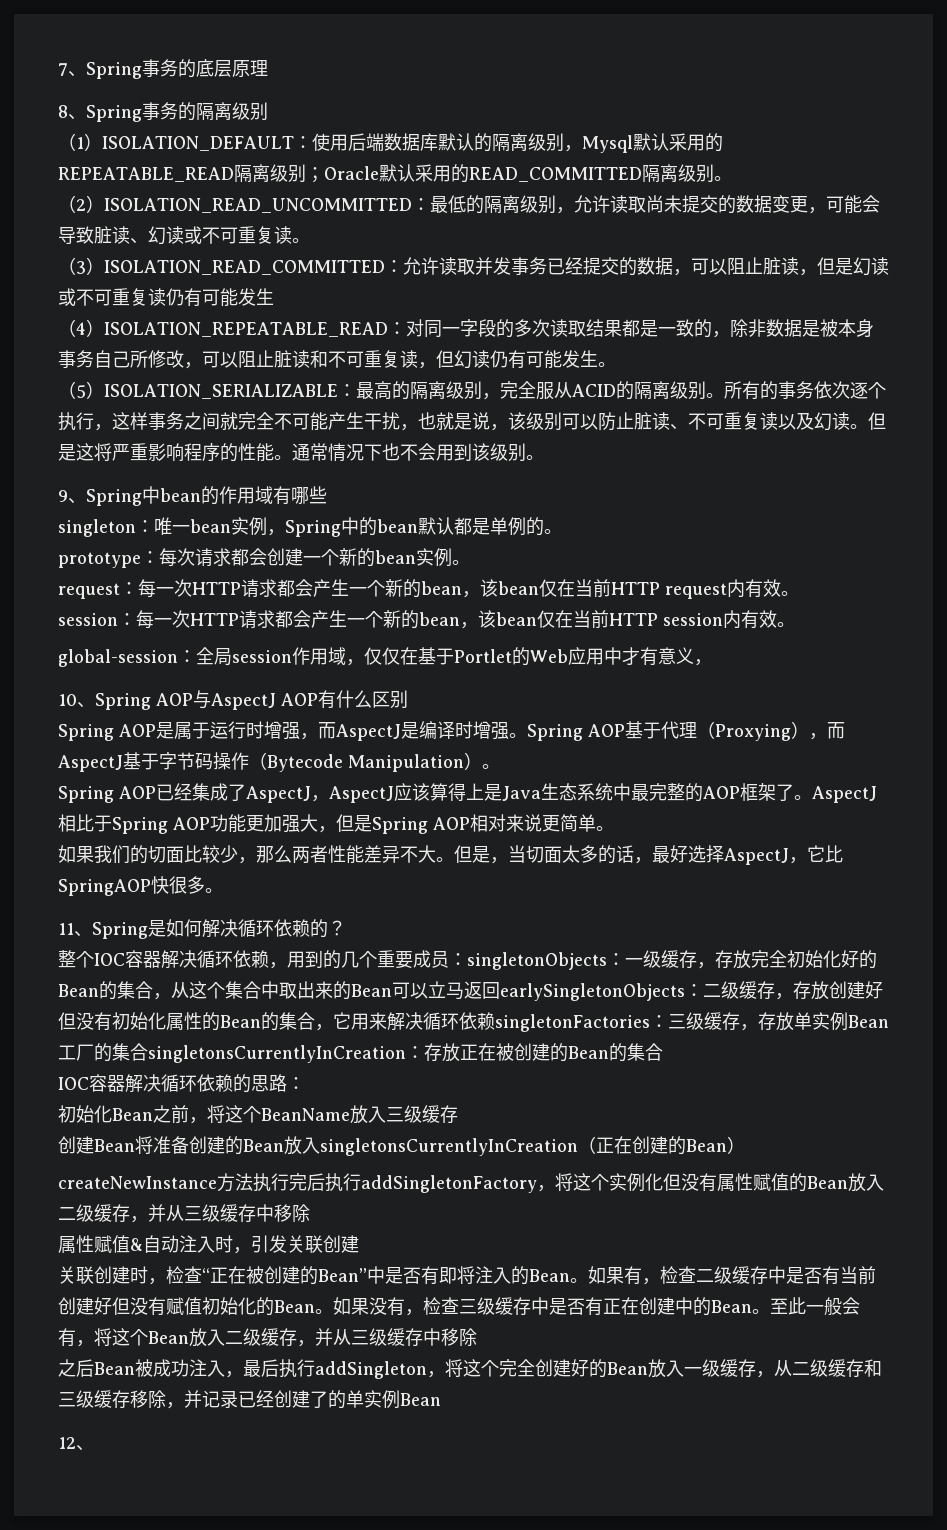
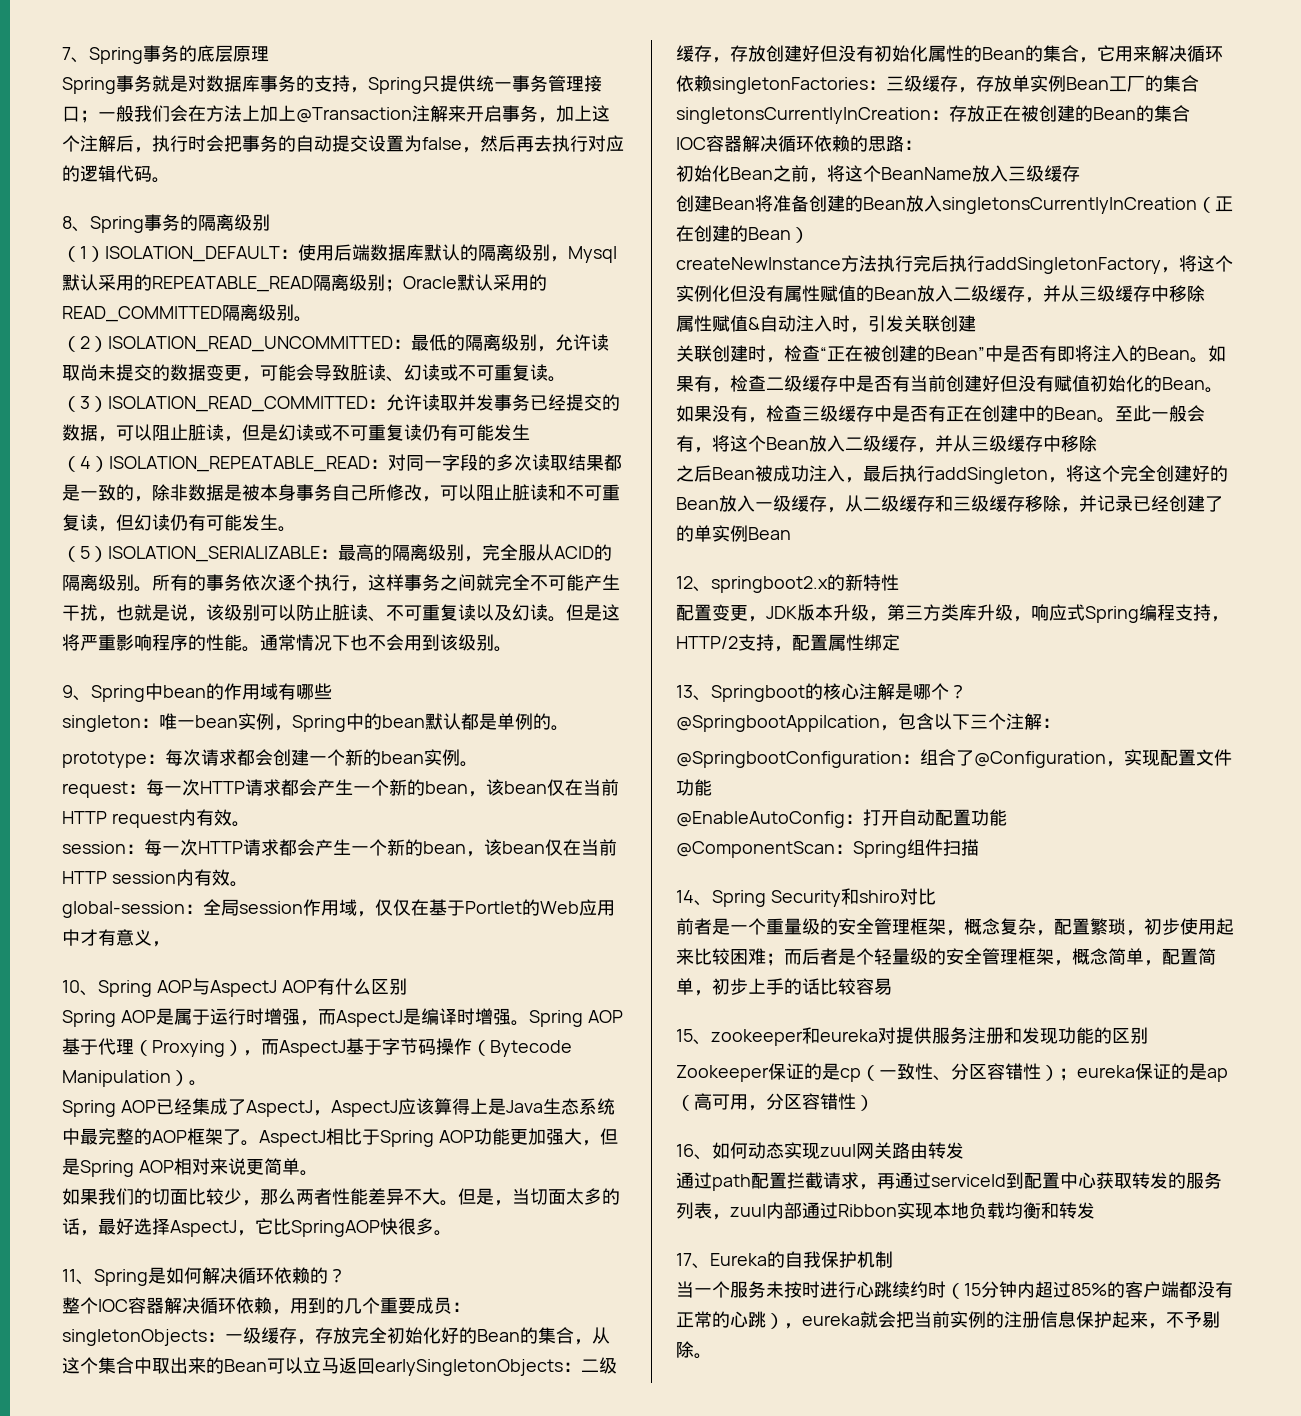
(268, 68) none -> [62,75,602,94] [62,105,610,123] [62,135,624,153] [62,165,170,183] // Spring事务就是对数据库事务的支持，Spring只提供统一事务管理接口；一般我们会在方法上加上@Transaction注解来开启事务，加上这个注解后，执行时会把事务的自动提交设置为false，然后再去执行对应的逻辑代码。
(94, 1448) none -> [711,574,899,593] [676,604,1229,623] [676,634,900,652] [676,683,967,702] [676,713,1060,732] [676,749,1232,768] [676,779,712,796] [676,809,1007,828] [676,839,979,858] [676,888,936,907] [676,918,1234,936] [676,948,1216,966] [676,978,892,996] [676,1027,1148,1046] [676,1063,1228,1082] [676,1093,874,1111] [676,1142,964,1160] [676,1172,1222,1191] [676,1202,1095,1220] [676,1251,893,1269] [676,1281,1233,1299] [676,1311,1220,1329] [676,1341,712,1359] springboot2.x的新特性 // 配置变更，JDK版本升级，第三方类库升级，响应式Spring编程支持，HTTP/2支持，配置属性绑定 // 13、Springboot的核心注解是哪个？ // @SpringbootAppilcation，包含以下三个注解： // @SpringbootConfiguration：组合了@Configuration，实现配置文件功能 // @EnableAutoConfig：打开自动配置功能 // @ComponentScan：Spring组件扫描 // 14、Spring Security和shiro对比 // 前者是一个重量级的安全管理框架，概念复杂，配置繁琐，初步使用起来比较困难；而后者是个轻量级的安全管理框架，概念简单，配置简单，初步上手的话比较容易 // 15、zookeeper和eureka对提供服务注册和发现功能的区别 // Zookeeper保证的是cp（一致性、分区容错性）；eureka保证的是ap（高可用，分区容错性） // 16、如何动态实现zuul网关路由转发 // 通过path配置拦截请求，再通过serviceId到配置中心获取转发的服务列表，zuul内部通过Ribbon实现本地负载均衡和转发 // 17、Eureka的自我保护机制 // 当一个服务未按时进行心跳续约时（15分钟内超过85%的客户端都没有正常的心跳），eureka就会把当前实例的注册信息保护起来，不予剔除。

